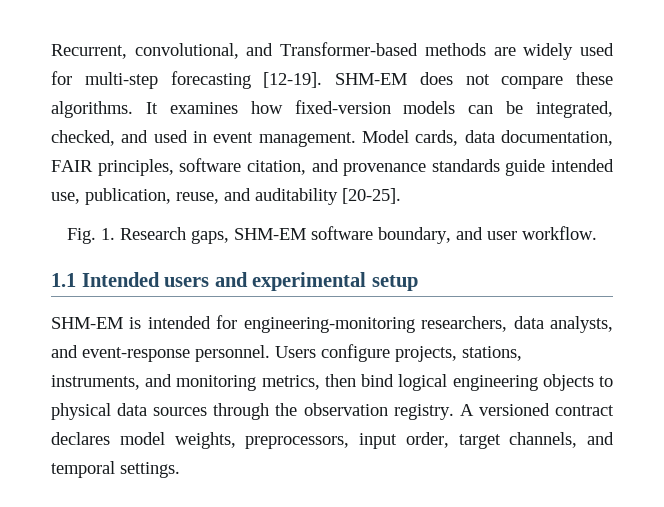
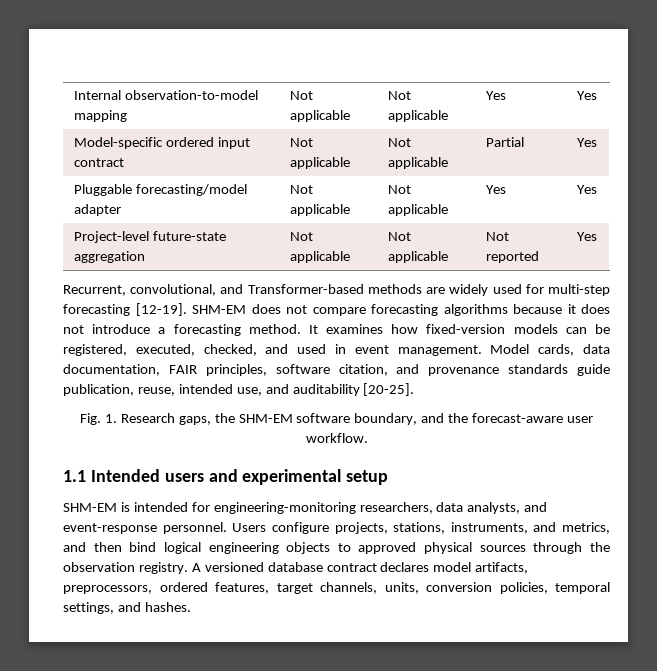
(51, 51) none -> [73,90,258,100] [73,110,127,122] [289,91,313,100] [289,110,350,122] [387,91,411,100] [387,110,448,122] [485,91,506,100] [576,91,597,100] [73,137,250,149] [73,158,124,167] [289,138,313,147] [289,157,350,169] [387,138,411,147] [387,157,448,169] [485,137,524,147] [576,138,597,147] [73,184,247,196] [73,204,121,216] [289,185,313,194] [289,204,350,216] [387,185,411,194] [387,204,448,216] [485,185,506,194] [576,185,597,194] [73,231,226,243] [73,251,145,263] [289,232,313,241] [289,251,350,263] [387,232,411,241] [387,251,448,263] [485,232,509,241] [485,251,539,263] [576,232,597,241] Internal observation-to-model mapping | Not applicable | Not applicable | Yes | Yes // Model-specific ordered input contract | Not applicable | Not applicable | Partial | Yes // Pluggable forecasting/model adapter | Not applicable | Not applicable | Yes | Yes // Project-level future-state aggregation | Not applicable | Not applicable | Not reported | Yes //
[576,72,613,85] [51,101,133,118] these algorithms. -> [371,304,610,316] [63,324,301,336] forecasting algorithms because it does not introduce a forecasting method.
[536,101,613,118] integrated, -> [63,344,195,356] registered, executed,
[551,159,614,172] [51,188,219,205] intended use, publication, reuse, -> [63,384,262,396] publication, reuse, intended use,
(229, 237) none -> [214,413,235,423] the
(483, 233) none -> [448,413,564,423] the forecast-aware
[176,375,320,391] monitoring metrics, -> [562,522,610,534] [63,542,86,552] metrics, and
[51,403,148,420] physical data -> [358,542,473,554] approved physical
(550, 409) none -> [267,562,323,572] database
[174,432,614,449] [51,461,180,478] weights, preprocessors, input order, target channels, and temporal settings. -> [475,562,529,574] [63,582,610,594] [63,602,191,614] artifacts, preprocessors, ordered features, target channels, units, conversion policies, temporal settings, and hashes.

